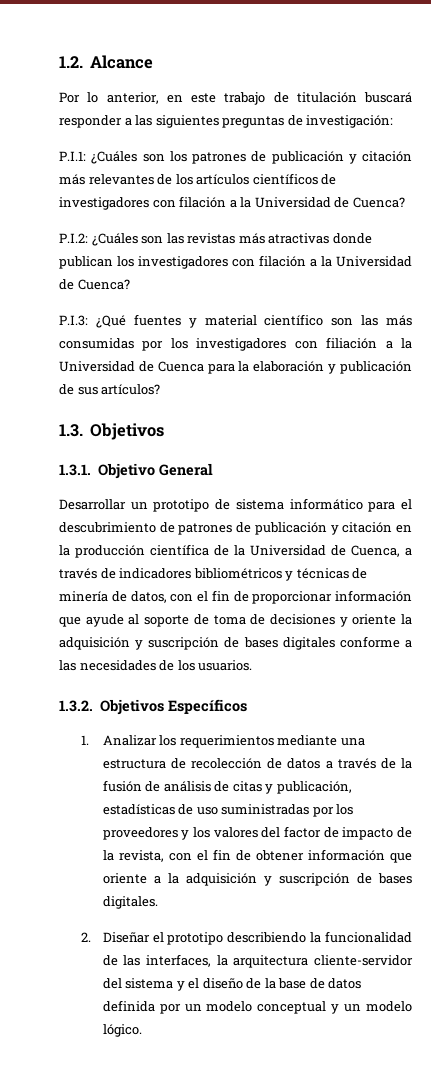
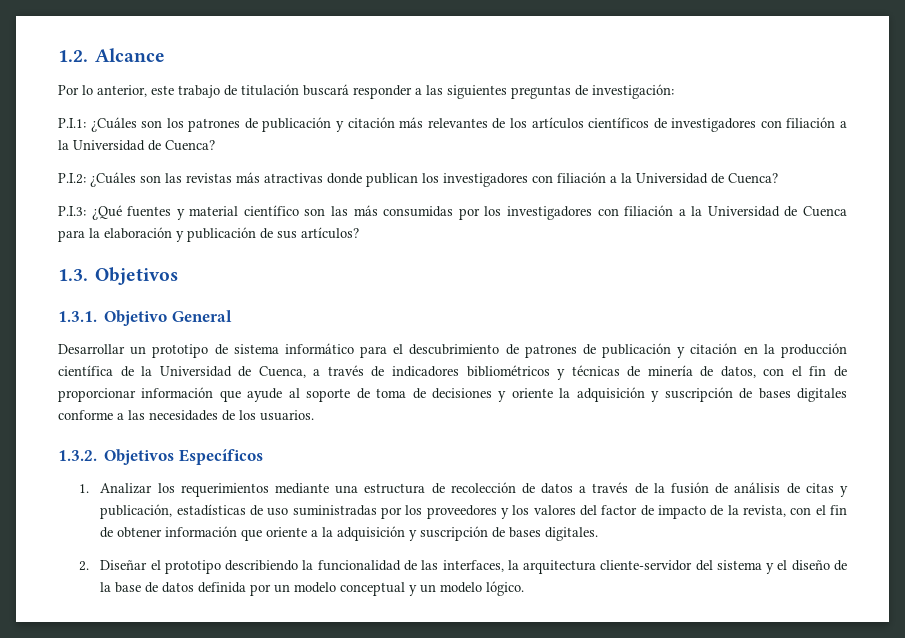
[166,95,183,103] en -> (147, 91) none
[179,196,227,208] filación -> [786,117,836,128] filiación
[259,255,306,267] filación -> [557,172,606,183] filiación

